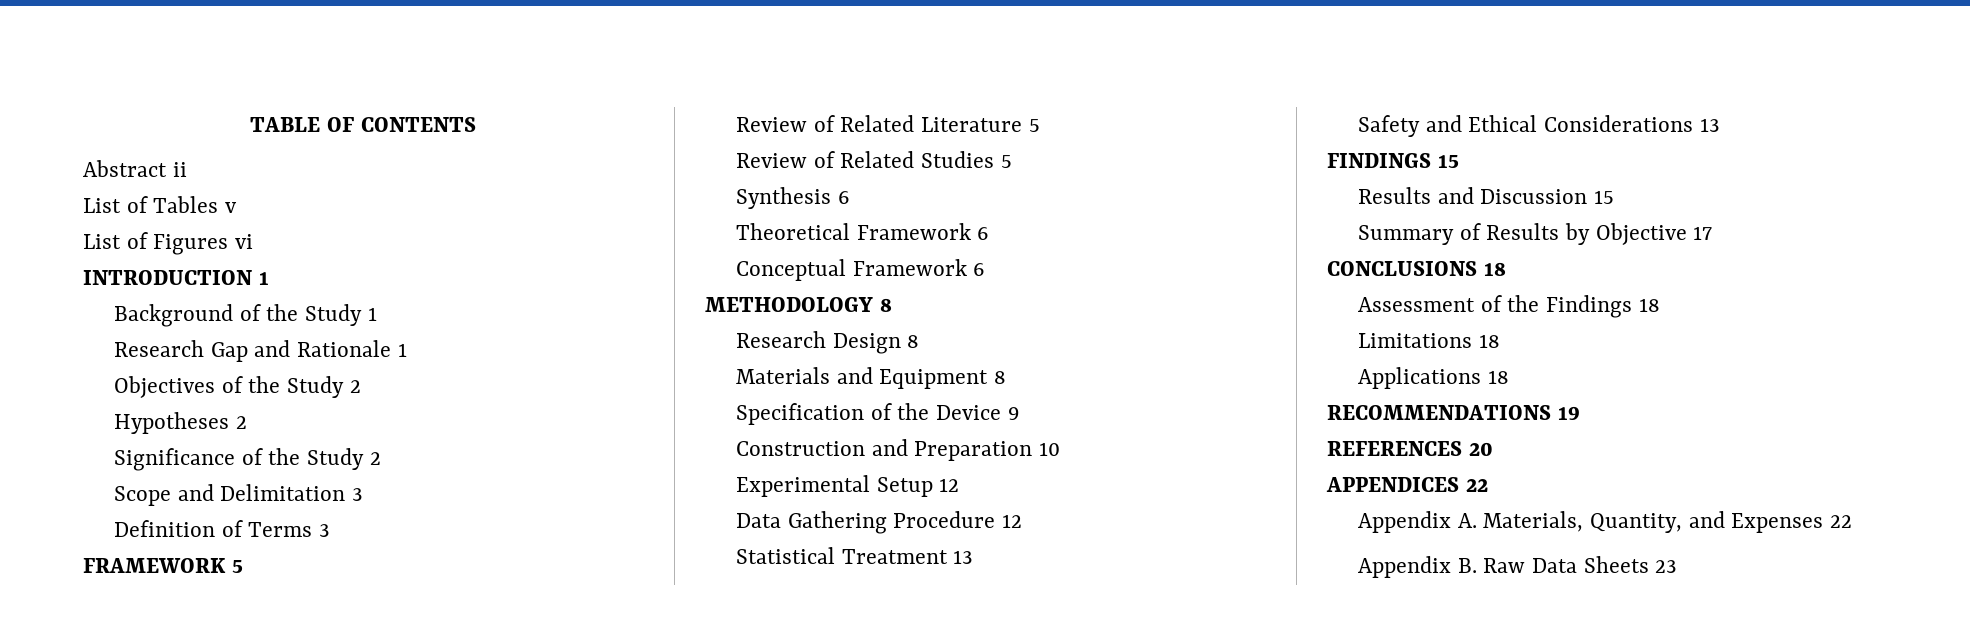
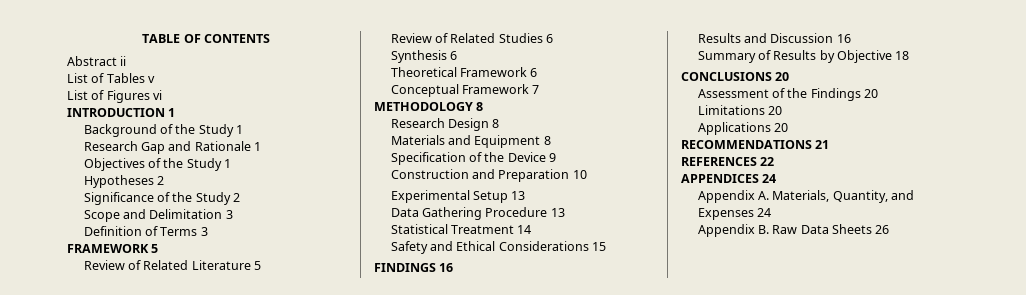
[349,380,361,393] 2 -> [224,159,232,168] 1
[1000,155,1012,168] 5 -> [546,34,554,43] 6
[973,263,986,276] 6 -> [532,85,540,94] 7
[939,478,960,492] 12 -> [511,191,526,200] 13
[1002,514,1023,528] 12 -> [550,208,565,217] 13
[953,550,974,564] 13 -> [517,225,532,234] 14
[1699,118,1720,132] 13 -> [592,242,607,251] 15
[1437,155,1459,168] 15 -> [439,263,454,272] 16
[1594,190,1615,204] 15 -> [836,34,851,43] 16
[1693,226,1713,240] 17 -> [895,51,910,60] 18
[1483,262,1506,276] 18 -> [775,72,790,81] 20
[1638,298,1660,312] 18 -> [864,89,879,98] 20
[1478,334,1500,348] 18 -> [767,106,782,115] 20
[1487,370,1509,384] 18 -> [773,123,788,132] 20
[1557,406,1580,420] 19 -> [815,140,830,149] 21
[1468,442,1493,456] 20 -> [760,157,775,166] 22
[1465,479,1488,492] 22 -> [762,174,777,183] 24
[1829,515,1852,528] 22 -> [756,208,771,217] 24
[1655,560,1678,573] 23 -> [875,225,890,234] 26

